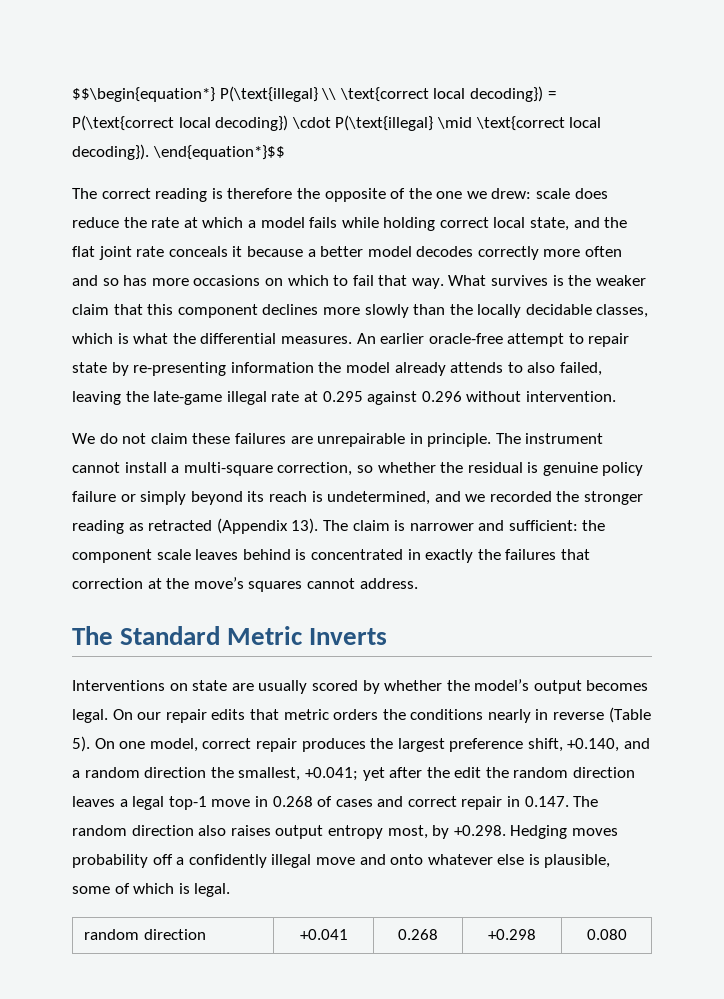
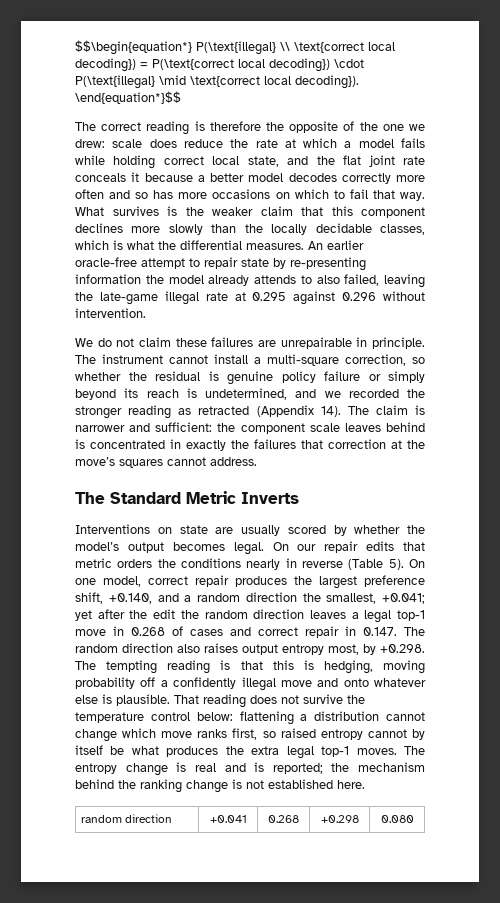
[291,518,319,534] 13). -> [320,406,341,417] 14).
[510,825,618,839] Hedging moves -> [75,660,425,674] The tempting reading is that this is hedging, moving
[544,854,611,868] [72,883,231,897] plausible, some of which is legal. -> [116,694,365,708] [75,711,425,725] [75,728,425,742] [75,745,426,759] [75,762,425,776] [75,779,365,793] plausible. That reading does not survive the temperature control below: flattening a distribution cannot change which move ranks first, so raised entropy cannot by itself be what produces the extra legal top-1 moves. The entropy change is real and is reported; the mechanism behind the ranking change is not established here.

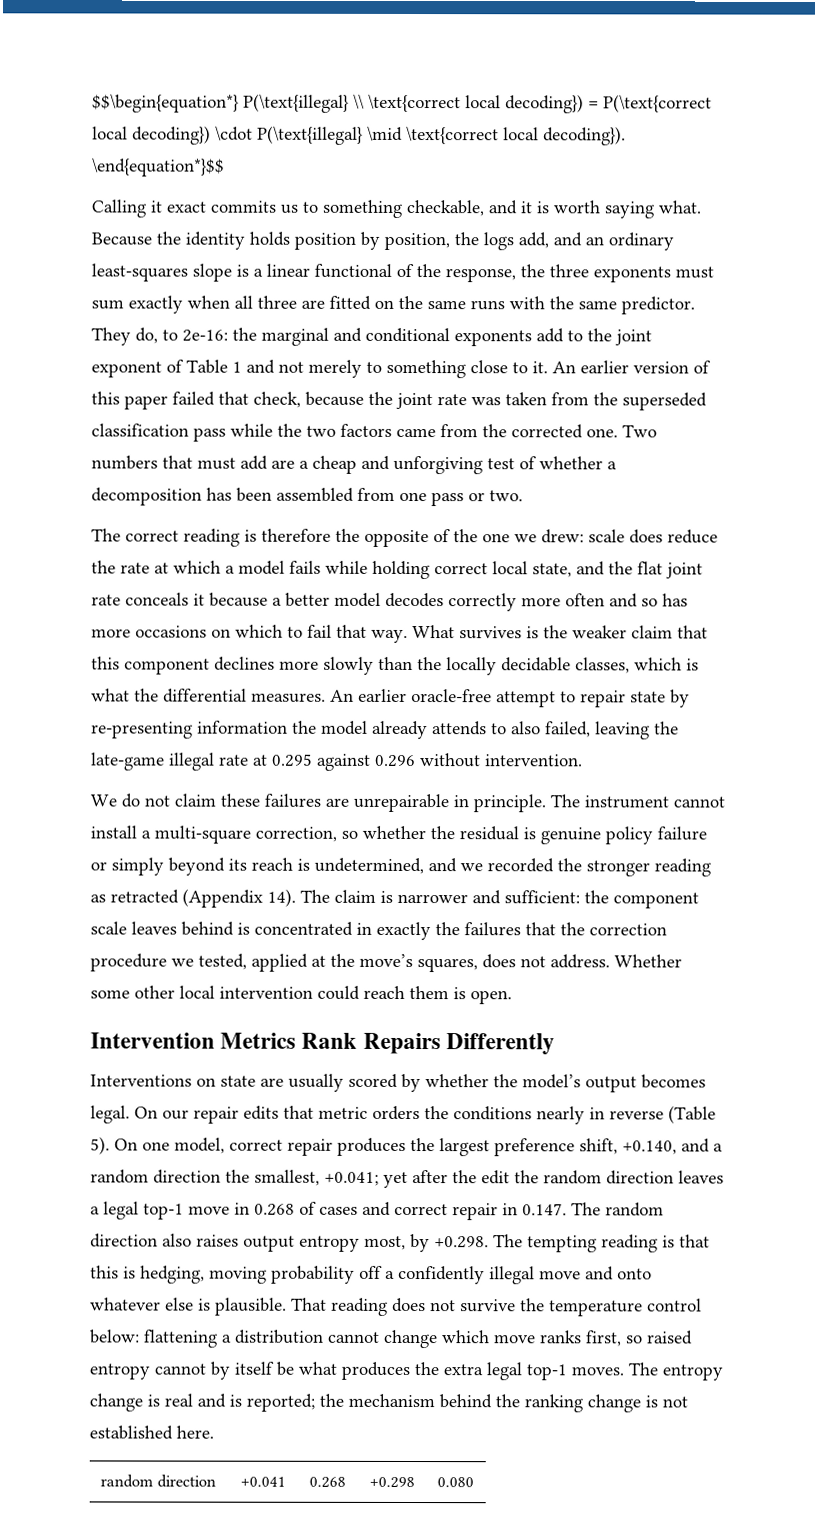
(181, 97) none -> [91,199,701,219] [91,231,674,251] [91,263,714,283] [91,295,695,315] [91,327,652,347] [91,359,711,379] [91,391,707,411] [91,423,657,442] [91,455,617,475] [91,487,523,507] // Calling it exact commits us to something checkable, and it is worth saying what. Because the identity holds position by position, the logs add, and an ordinary least-squares slope is a linear functional of the response, the three exponents must sum exactly when all three are fitted on the same runs with the same predictor. They do, to 2e-16: the marginal and conditional exponents add to the joint exponent of Table 1 and not merely to something close to it. An earlier version of this paper failed that check, because the joint rate was taken from the superseded classification pass while the two factors came from the corrected one. Two numbers that must add are a cheap and unforgiving test of whether a decomposition has been assembled from one pass or two.
[328,439,425,449] [75,457,257,468] [75,491,299,504] correction at the move’s squares cannot address. // The Standard Metric Inverts -> [560,922,667,936] [90,953,682,973] [90,985,512,1005] [90,1032,555,1055] the correction procedure we tested, applied at the move’s squares, does not address. Whether some other local intervention could reach them is open. // Intervention Metrics Rank Repairs Differently

